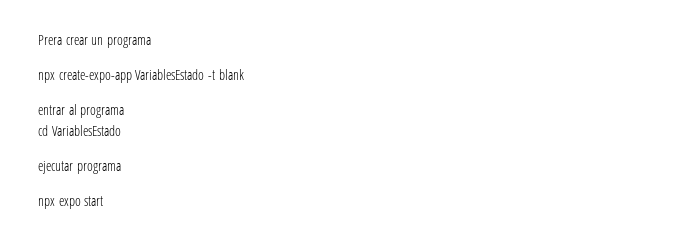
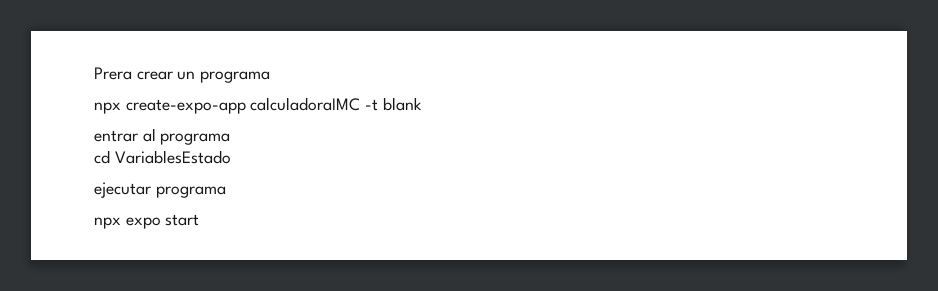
[135,69,205,80] VariablesEstado -> [250,97,361,111] calculadoraIMC

